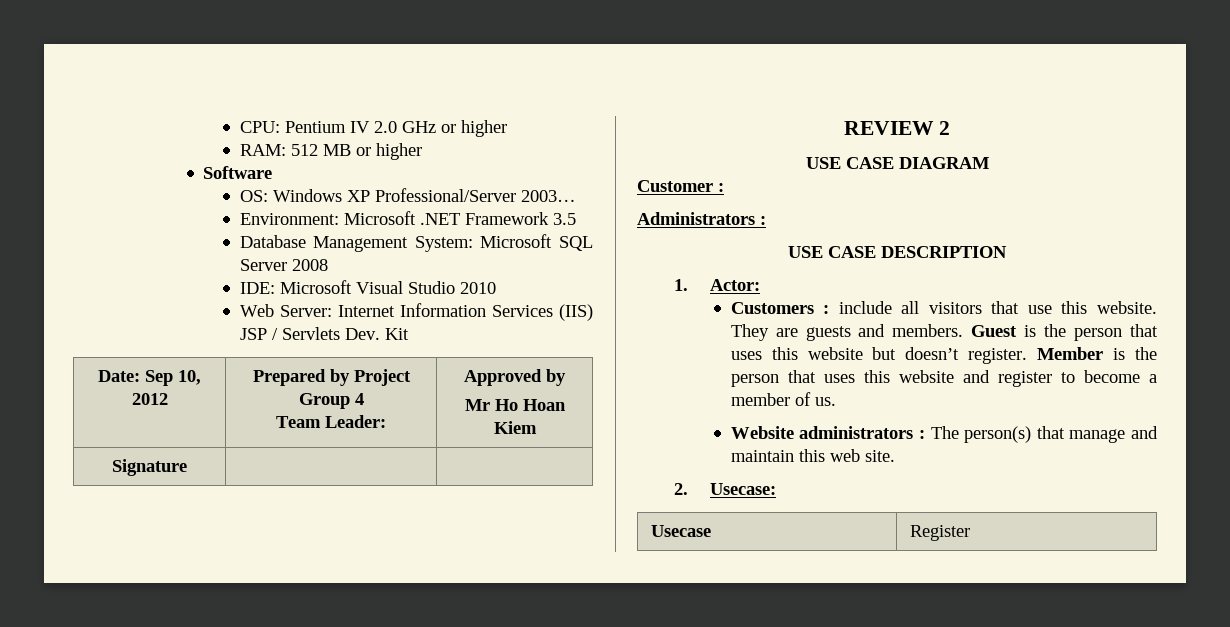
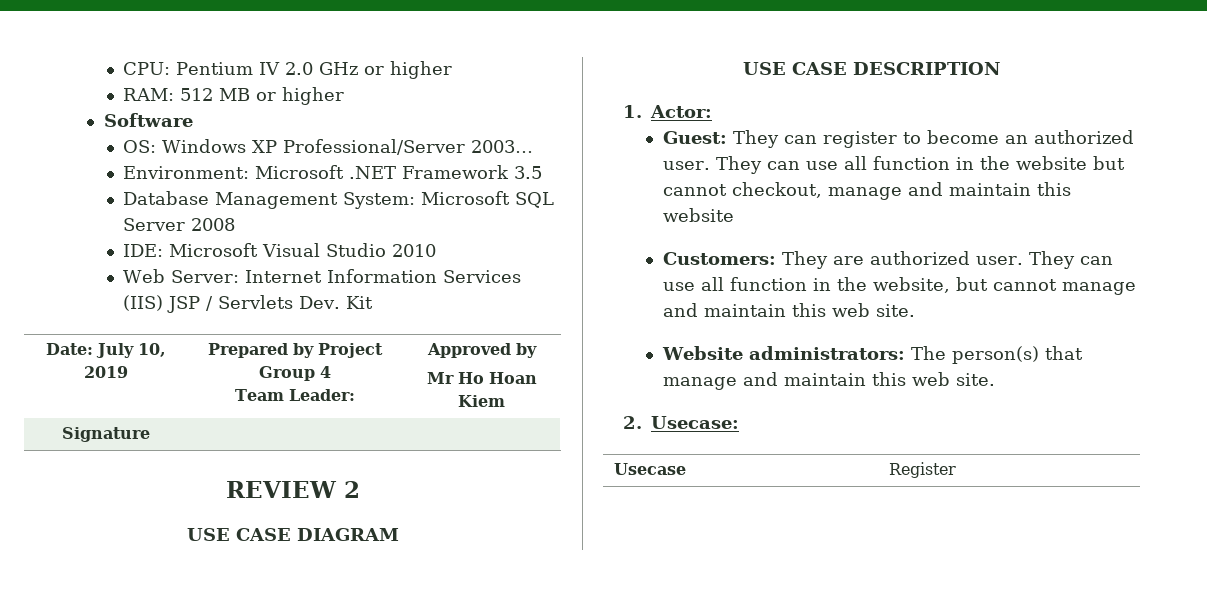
[145,370,201,386] [131,393,168,405] Sep 10, 2012 -> [96,343,166,358] [84,366,128,378] July 10, 2019
[637,180,724,192] [637,212,766,225] // Customer : // Administrators : -> (399, 534) none
[730,301,1157,314] [730,324,1158,341] [730,347,1157,364] [730,370,1157,387] [730,392,836,406] Customers : include all visitors that use this website. They are guests and members. Guest is the person that uses this website but doesn’t register. Member is the person that uses this website and register to become a member of us. -> [662,130,1134,148] [662,156,1125,174] [662,182,1071,200] [662,208,734,222] [662,251,1113,269] [662,277,1136,295] [662,303,915,317] Guest: They can register to become an authorized user. They can use all function in the website but cannot checkout, manage and maintain this website // Customers: They are authorized user. They can use all function in the website, but cannot manage and maintain this web site.
[799,426,925,439] administrators : -> [748,346,905,360] administrators:

